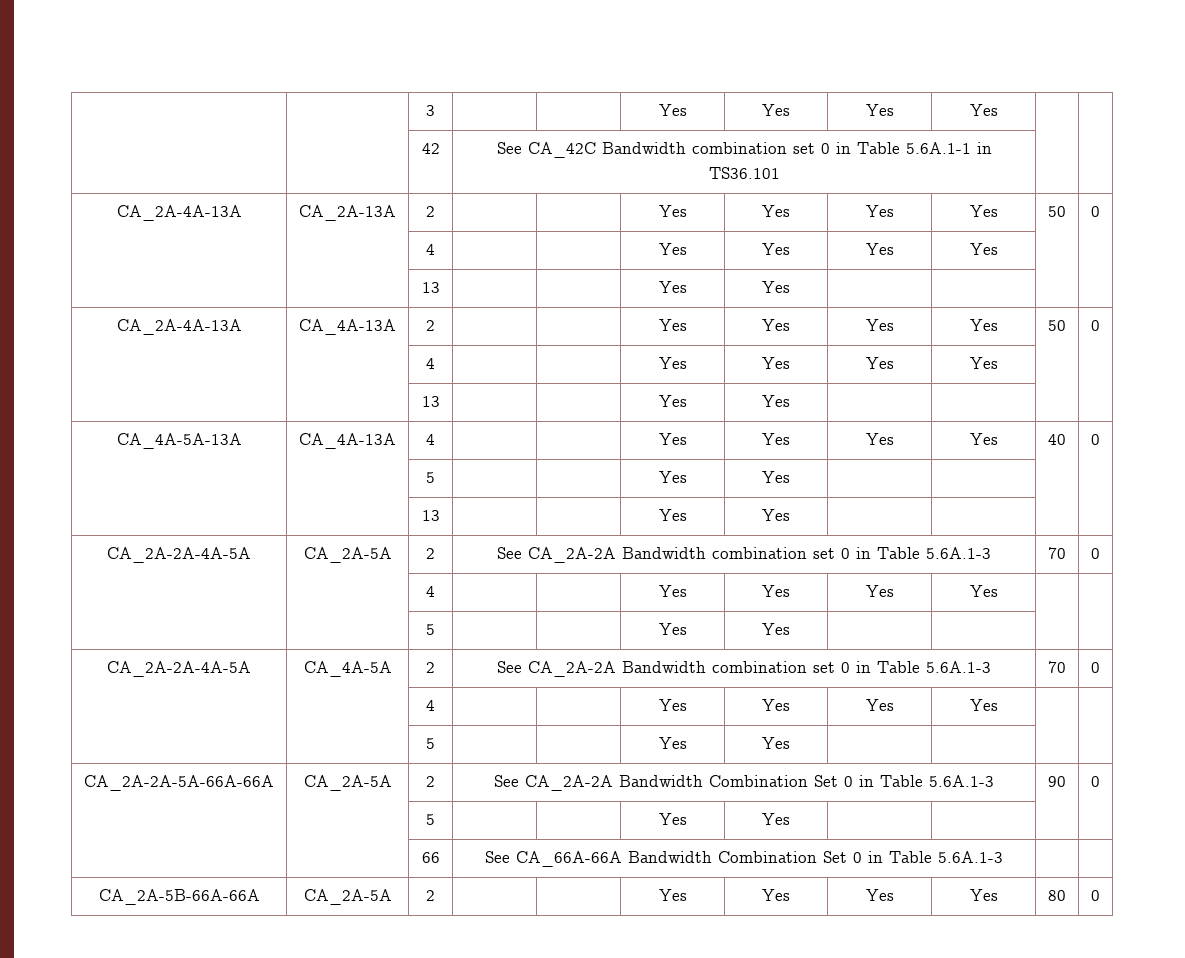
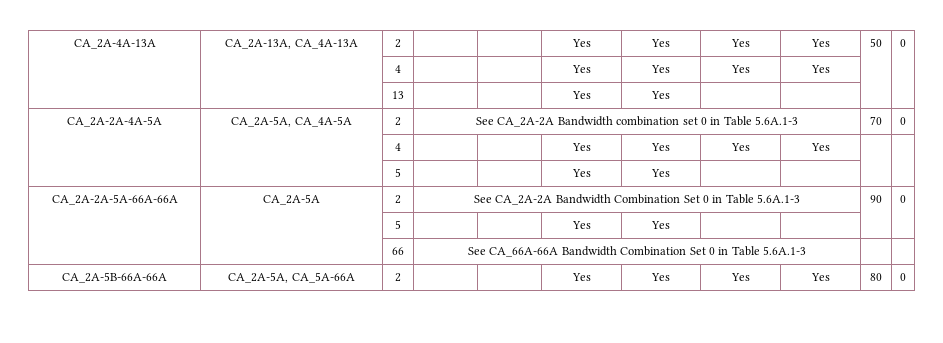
[426,105,435,116] [658,104,687,116] [762,104,790,116] [865,104,894,116] [969,104,998,116] [421,143,440,154] [496,142,992,158] [708,167,780,179] [116,205,242,221] [299,205,396,221] [426,206,435,217] [658,205,687,217] [762,205,790,217] [865,205,894,217] [969,205,998,217] [1048,206,1066,217] [1091,206,1100,217] [426,244,435,255] [658,243,687,255] [762,243,790,255] [865,243,894,255] [969,243,998,255] [421,282,440,293] [658,281,687,293] [762,281,790,293] [116,319,242,335] | | 3 | | | Yes | Yes | Yes | Yes | | // | | 42 | See CA_42C Bandwidth combination set 0 in Table 5.6A.1-1 in TS36.101 | | // CA_2A-4A-13A | CA_2A-13A | 2 | | | Yes | Yes | Yes | Yes | 50 | 0 // | | 4 | | | Yes | Yes | Yes | Yes | | // | | 13 | | | Yes | Yes | | | | // CA_2A-4A-13A | -> [73,39,156,49] [225,39,292,49] CA_2A-4A-13A | CA_2A-13A,
[116,433,242,449] [299,433,396,449] [426,434,435,445] [658,433,687,445] [762,433,790,445] [865,433,894,445] [969,433,998,445] [1048,434,1066,445] [1091,434,1100,445] [426,472,435,483] [658,471,687,483] [762,471,790,483] [421,510,440,521] [658,509,687,521] [762,509,790,521] [107,547,251,563] [303,547,392,563] [426,548,435,559] [497,547,992,563] [1048,547,1066,559] [1091,548,1100,559] [426,586,435,597] [658,585,687,597] [762,585,790,597] [865,585,894,597] [969,585,998,597] [426,624,435,635] [658,623,687,635] [762,623,790,635] [107,661,251,677] CA_4A-5A-13A | CA_4A-13A | 4 | | | Yes | Yes | Yes | Yes | 40 | 0 // | | 5 | | | Yes | Yes | | | | // | | 13 | | | Yes | Yes | | | | // CA_2A-2A-4A-5A | CA_2A-5A | 2 | See CA_2A-2A Bandwidth combination set 0 in Table 5.6A.1-3 | 70 | 0 // | | 4 | | | Yes | Yes | Yes | Yes | | // | | 5 | | | Yes | Yes | | | | // CA_2A-2A-4A-5A | -> [67,116,162,127] [231,116,292,127] CA_2A-2A-4A-5A | CA_2A-5A,
[303,889,392,905] CA_2A-5A -> [228,272,355,283] CA_2A-5A, CA_5A-66A

